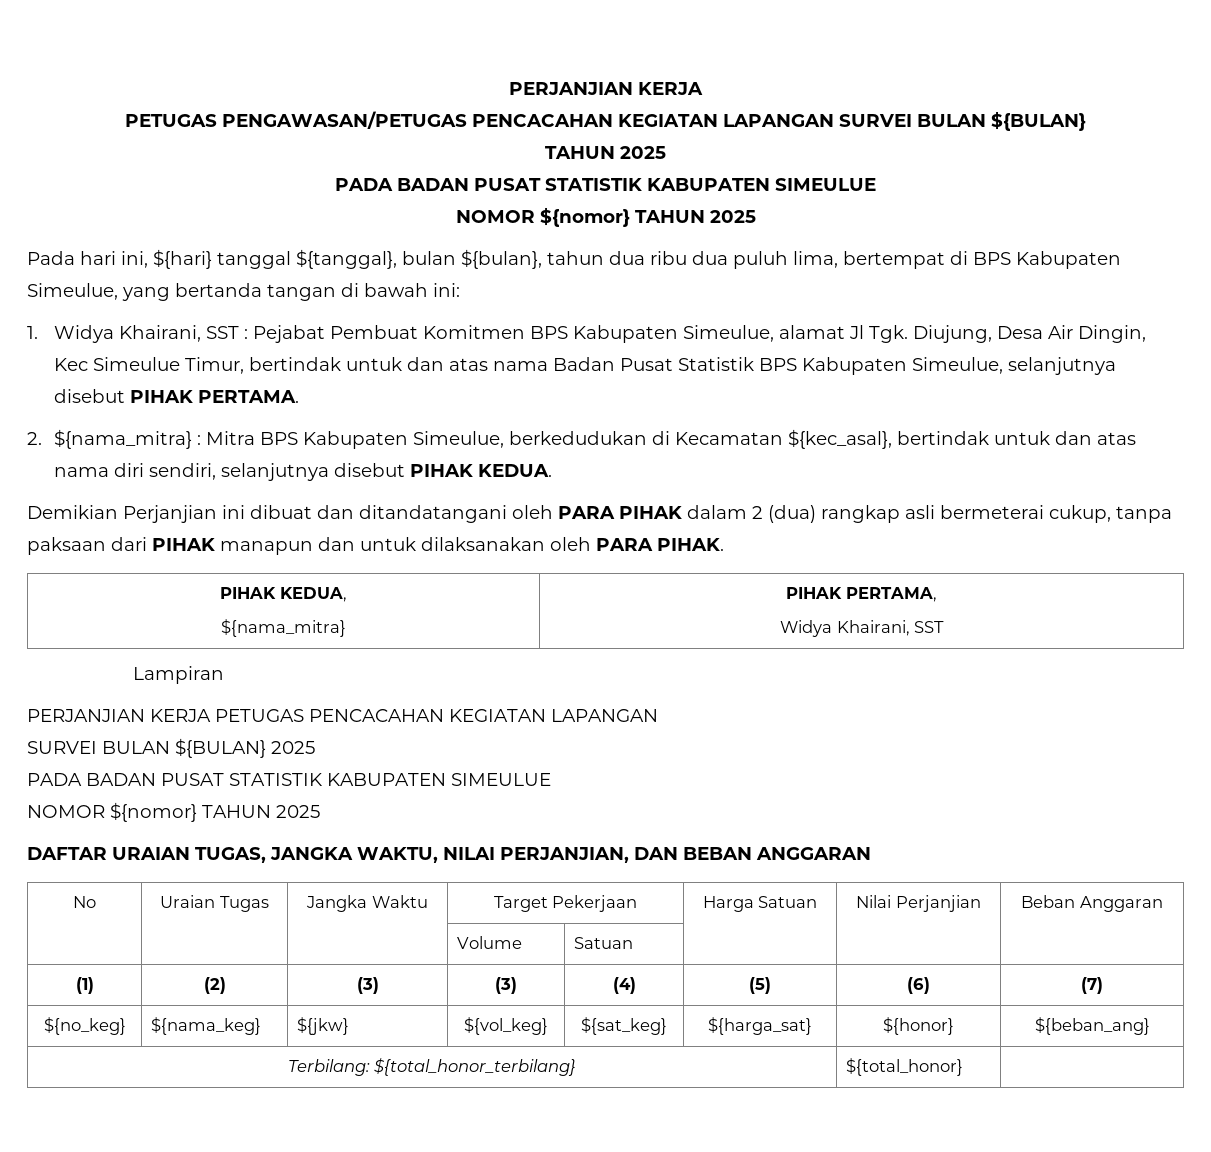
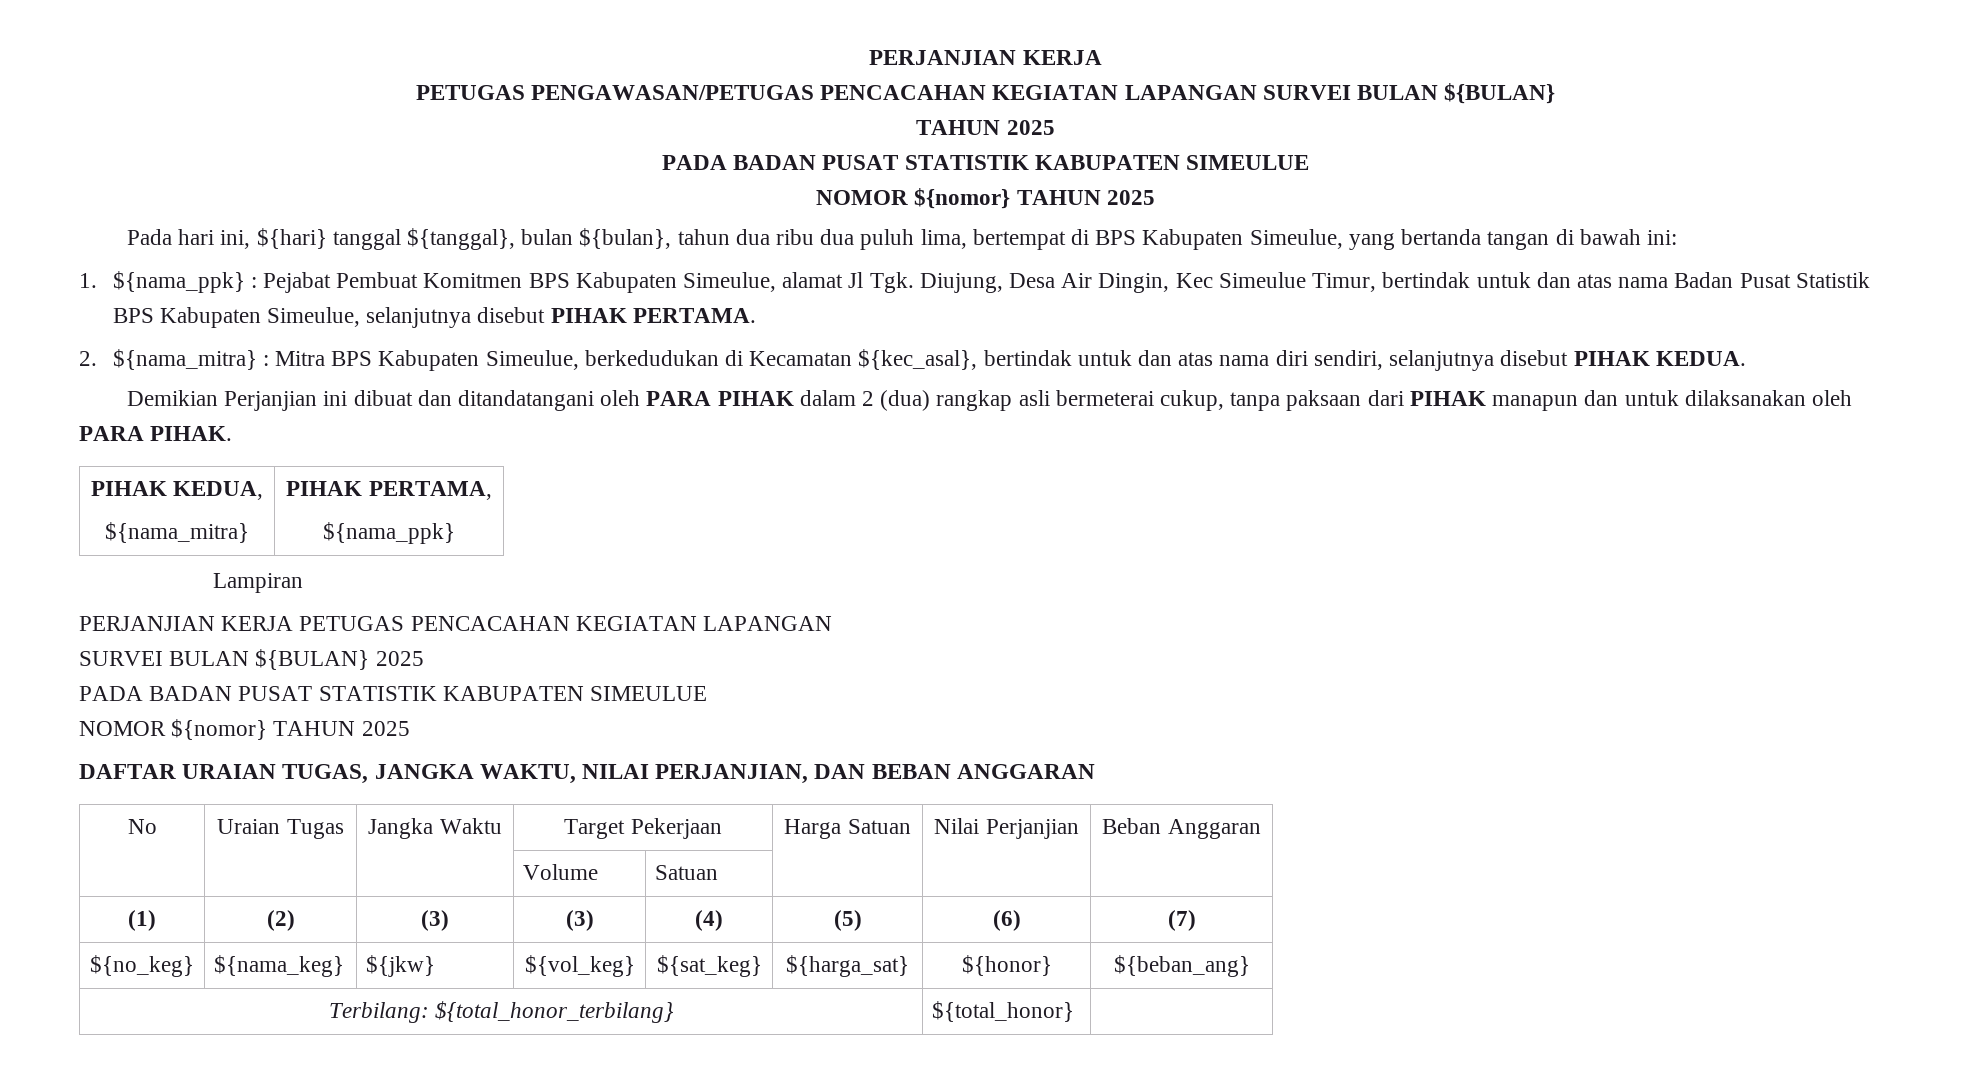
[53,325,239,343] Widya Khairani, SST -> [112,271,245,293] ${nama_ppk}
[780,620,944,637] Widya Khairani, SST -> [323,522,455,544] ${nama_ppk}

